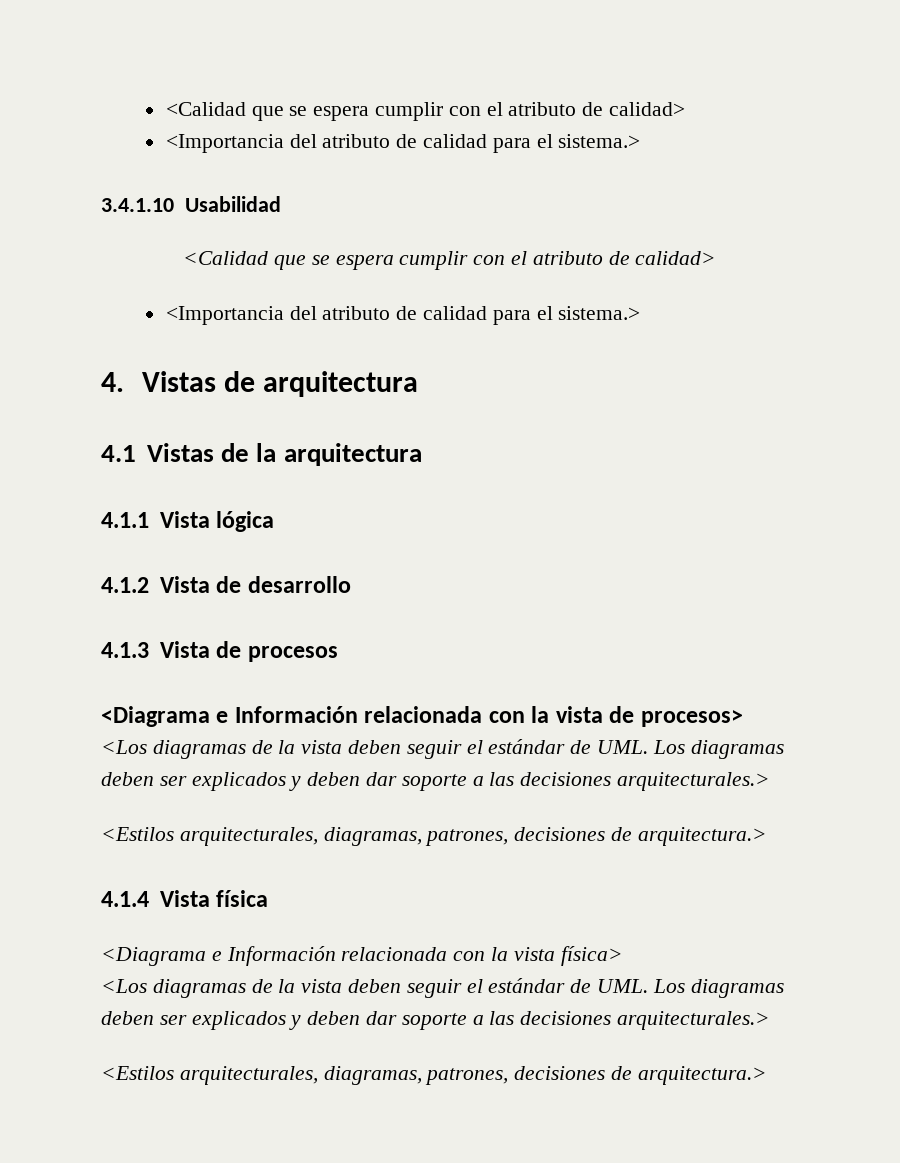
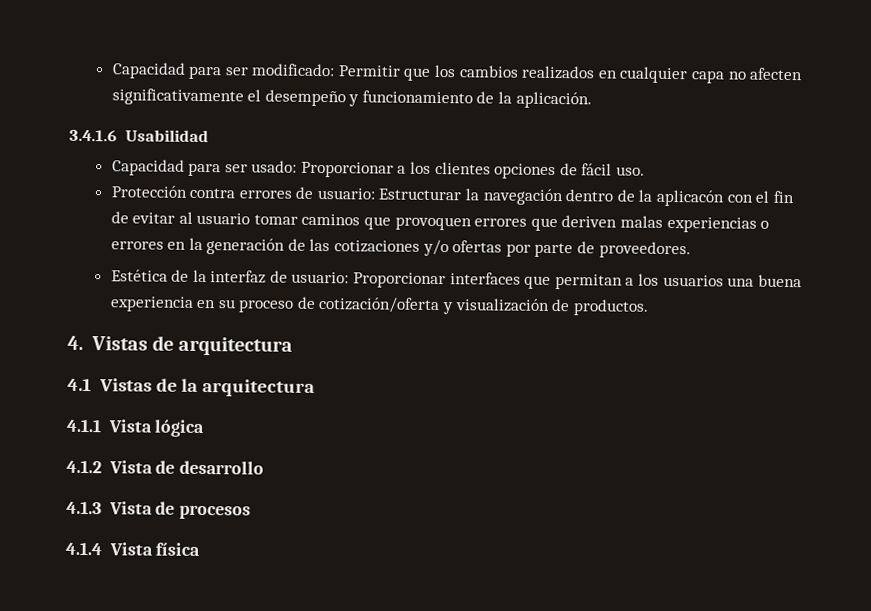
[165,102,685,121] [165,134,641,153] [101,196,281,212] [183,251,717,270] [165,306,641,325] <Calidad que se espera cumplir con el atributo de calidad> // <Importancia del atributo de calidad para el sistema.> // 3.4.1.10 Usabilidad // <Calidad que se espera cumplir con el atributo de calidad> // <Importancia del atributo de calidad para el sistema.> -> [111,62,804,84] [111,88,592,109] [69,129,209,143] [111,159,646,180] [110,185,794,207] [110,211,770,233] [110,237,691,259] [110,269,802,290] [109,296,649,316] Capacidad para ser modificado: Permitir que los cambios realizados en cualquier capa no afecten significativamente el desempeño y funcionamiento de la aplicación. // 3.4.1.6 Usabilidad // Capacidad para ser usado: Proporcionar a los clientes opciones de fácil uso. // Protección contra errores de usuario: Estructurar la navegación dentro de la aplicacón con el fin de evitar al usuario tomar caminos que provoquen errores que deriven malas experiencias o errores en la generación de las cotizaciones y/o ofertas por parte de proveedores. // Estética de la interfaz de usuario: Proporcionar interfaces que permitan a los usuarios una buena experiencia en su proceso de cotización/oferta y visualización de productos.
[101,706,743,727] [101,739,784,759] [101,772,771,791] [101,827,767,846] [101,890,269,907] [101,946,623,966] [101,978,784,998] [101,1011,771,1030] [101,1066,767,1085] <Diagrama e Información relacionada con la vista de procesos> // <Los diagramas de la vista deben seguir el estándar de UML. Los diagramas deben ser explicados y deben dar soporte a las decisiones arquitecturales.> // <Estilos arquitecturales, diagramas, patrones, decisiones de arquitectura.> // 4.1.4 Vista física // <Diagrama e Información relacionada con la vista física> // <Los diagramas de la vista deben seguir el estándar de UML. Los diagramas deben ser explicados y deben dar soporte a las decisiones arquitecturales.> // <Estilos arquitecturales, diagramas, patrones, decisiones de arquitectura.> -> [65,541,201,557] 4.1.4 Vista física

